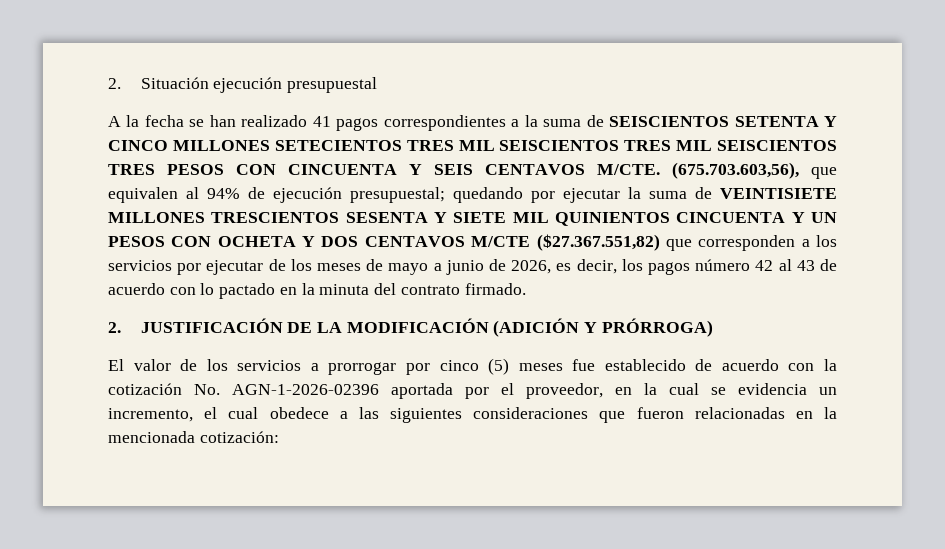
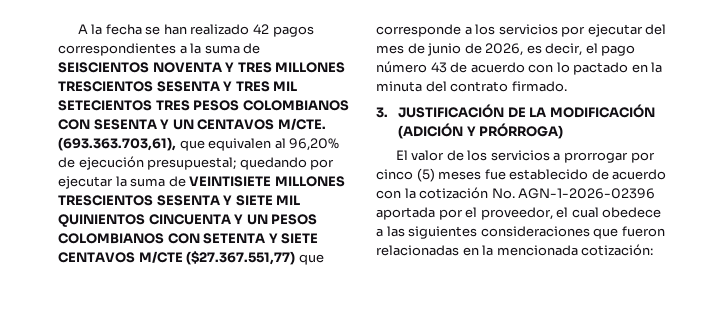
[108,77,378,93] 2. Situación ejecución presupuestal // -> (77, 29) none
[312,116,331,127] 41 -> [252,24,269,34] 42
[734,116,837,127] [108,140,837,151] [108,164,473,175] SETENTA Y CINCO MILLONES SETECIENTOS TRES MIL SEISCIENTOS TRES MIL SEISCIENTOS TRES PESOS CON CINCUENTA Y SEIS -> [152,62,346,73] [58,81,298,92] [58,100,349,111] [58,119,194,130] NOVENTA Y TRES MILLONES TRESCIENTOS SESENTA Y TRES MIL SETECIENTOS TRES PESOS COLOMBIANOS CON SESENTA Y UN
[672,162,799,179] (675.703.603,56), -> [58,137,176,151] (693.363.703,61),
[207,188,240,199] 94% -> [289,138,340,151] 96,20%
[171,234,796,251] CON OCHETA Y DOS CENTAVOS M/CTE ($27.367.551,82) que corresponden -> [58,233,319,244] [58,251,324,265] [376,24,461,37] COLOMBIANOS CON SETENTA Y SIETE CENTAVOS M/CTE ($27.367.551,77) que corresponde
[268,259,442,275] de los meses de mayo a -> [645,24,667,35] [376,43,425,54] del mes de
[621,259,792,275] los pagos número 42 al -> [585,43,636,56] [376,61,427,73] el pago número
[108,322,121,333] 2. -> [376,107,388,118] 3.
[615,383,837,395] [108,408,193,422] en la cual se evidencia un incremento, -> (553, 213) none

